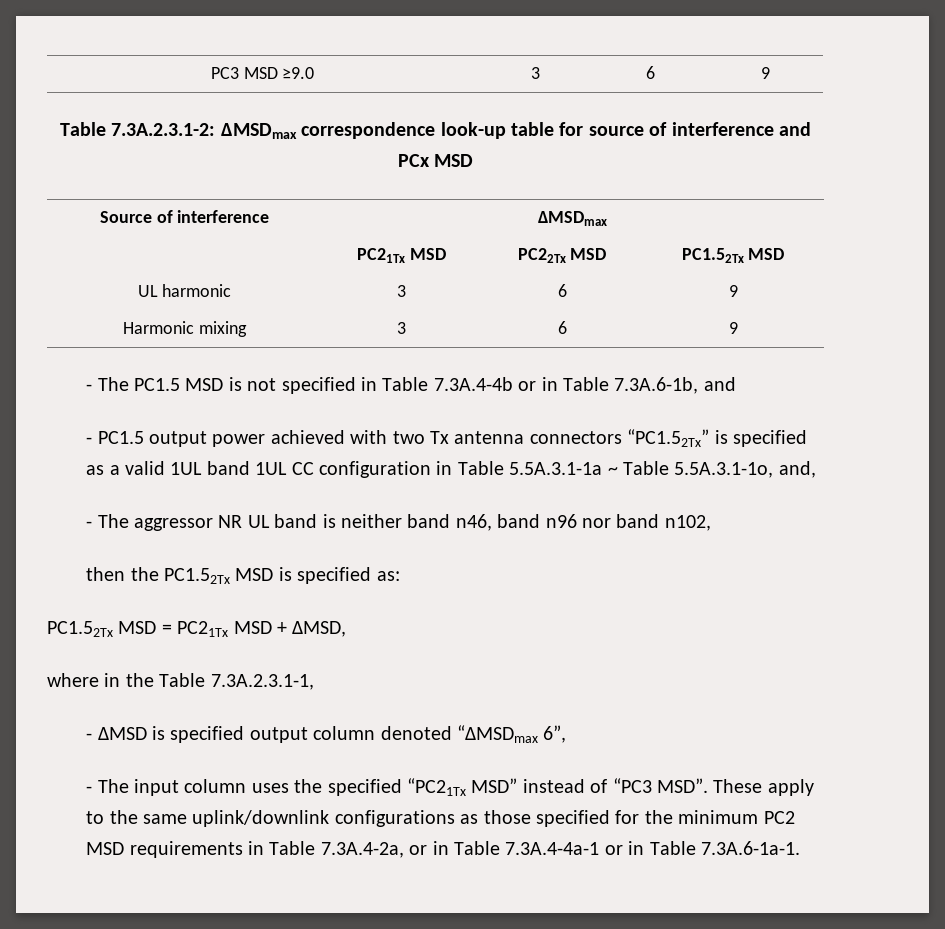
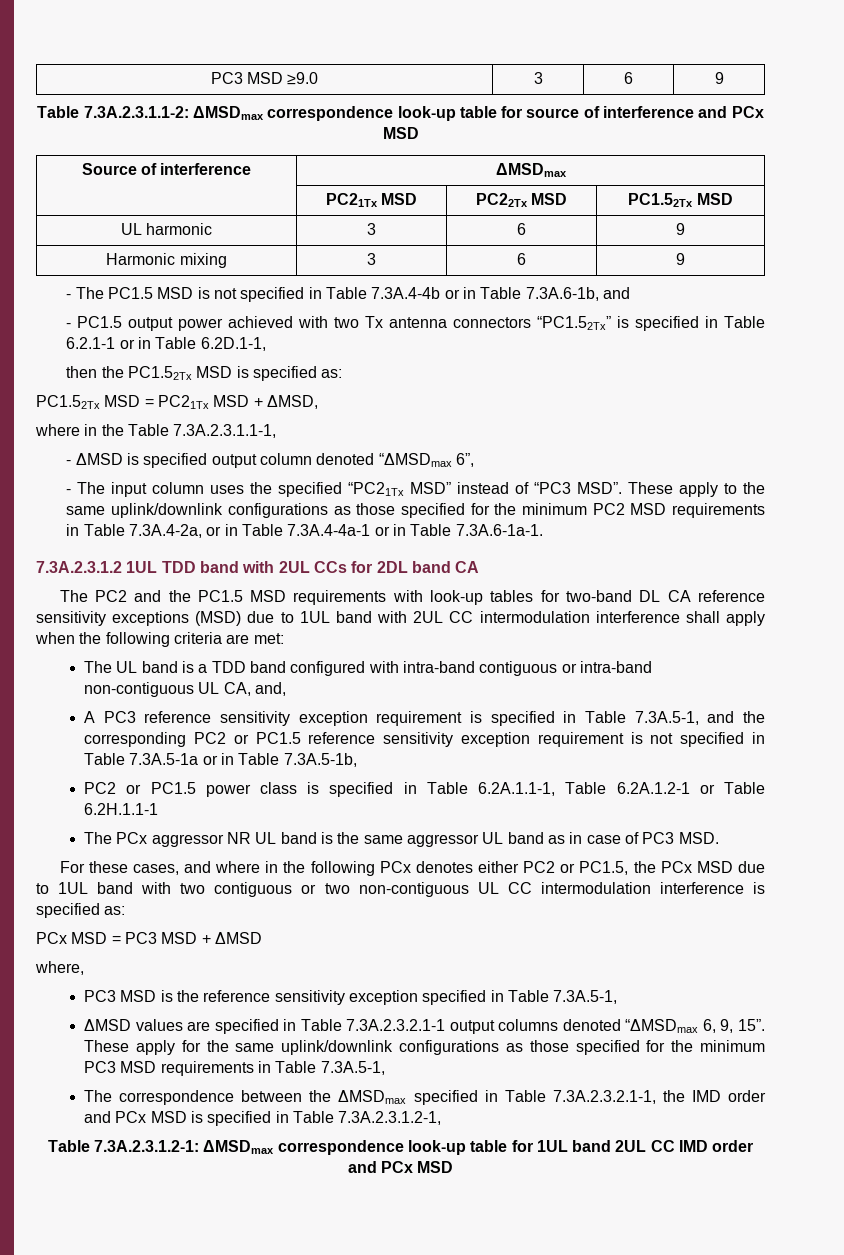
[111,123,216,136] 7.3A.2.3.1-2: -> [83,106,189,118] 7.3A.2.3.1.1-2:
[86,461,816,478] [86,514,711,531] as a valid 1UL band 1UL CC configuration in Table 5.5A.3.1-1a ~ Table 5.5A.3.1-1o, and, // - The aggressor NR UL band is neither band n46, band n96 nor band n102, -> [705,316,765,328] [66,337,266,351] in Table 6.2.1-1 or in Table 6.2D.1-1,
[210,674,314,690] 7.3A.2.3.1-1, -> [173,424,277,438] 7.3A.2.3.1.1-1,
(800, 848) none -> [36,561,480,573] [59,590,765,605] [36,611,765,626] [35,632,284,647] [84,661,652,676] [84,682,287,697] [84,711,765,726] [84,732,765,747] [84,753,357,767] [84,782,766,797] [84,803,159,815] [84,832,719,847] [59,861,765,876] [36,882,766,897] [36,903,126,918] [36,932,262,944] [35,961,84,975] [84,990,618,1005] [84,1019,766,1034] [84,1040,766,1055] [84,1061,385,1076] [84,1090,766,1105] [84,1111,442,1126] [47,1140,754,1155] [347,1161,454,1173] // 7.3A.2.3.1.2 1UL TDD band with 2UL CCs for 2DL band CA // The PC2 and the PC1.5 MSD requirements with look-up tables for two-band DL CA reference sensitivity exceptions (MSD) due to 1UL band with 2UL CC intermodulation interference shall apply when the following criteria are met: // The UL band is a TDD band configured with intra-band contiguous or intra-band non-contiguous UL CA, and, // A PC3 reference sensitivity exception requirement is specified in Table 7.3A.5-1, and the corresponding PC2 or PC1.5 reference sensitivity exception requirement is not specified in Table 7.3A.5-1a or in Table 7.3A.5-1b, // PC2 or PC1.5 power class is specified in Table 6.2A.1.1-1, Table 6.2A.1.2-1 or Table 6.2H.1.1-1 // The PCx aggressor NR UL band is the same aggressor UL band as in case of PC3 MSD. // For these cases, and where in the following PCx denotes either PC2 or PC1.5, the PCx MSD due to 1UL band with two contiguous or two non-contiguous UL CC intermodulation interference is specified as: // PCx MSD = PC3 MSD + ΔMSD // where, // PC3 MSD is the reference sensitivity exception specified in Table 7.3A.5-1, // ΔMSD values are specified in Table 7.3A.2.3.2.1-1 output columns denoted “ΔMSDmax 6, 9, 15”. These apply for the same uplink/downlink configurations as those specified for the minimum PC3 MSD requirements in Table 7.3A.5-1, // The correspondence between the ΔMSDmax specified in Table 7.3A.2.3.2.1-1, the IMD order and PCx MSD is specified in Table 7.3A.2.3.1.2-1, // Table 7.3A.2.3.1.2-1: ΔMSDmax correspondence look-up table for 1UL band 2UL CC IMD order and PCx MSD

